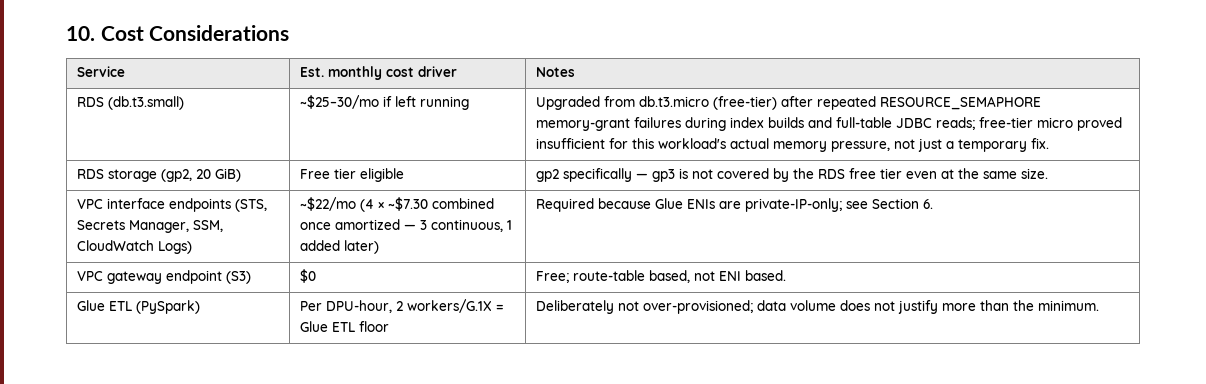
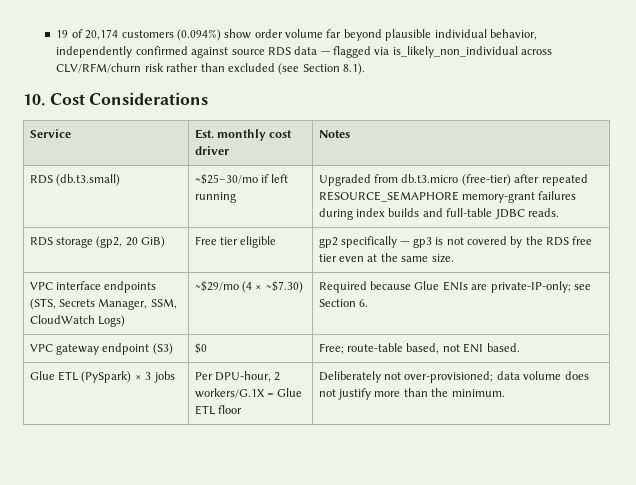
(66, 33) none -> [56,29,537,41] [56,46,553,58] [56,63,366,75] 19 of 20,174 customers (0.094%) show order volume far beyond plausible individual behavior, independently confirmed against source RDS data — flagged via is_likely_non_individual across CLV/RFM/churn risk rather than excluded (see Section 8.1). //
[936,117,1123,131] [536,138,1050,152] reads; free-tier micro proved insufficient for this workload's actual memory pressure, not just a temporary fix. -> [527,208,559,217] reads.
[300,197,357,211] ~$22/mo -> [194,281,239,292] ~$29/mo
[388,197,495,211] [300,219,513,232] [300,240,380,254] ~$7.30 combined once amortized — 3 continuous, 1 added later) -> [265,281,303,293] ~$7.30)
(201, 307) none -> [134,371,175,383] × 3 jobs

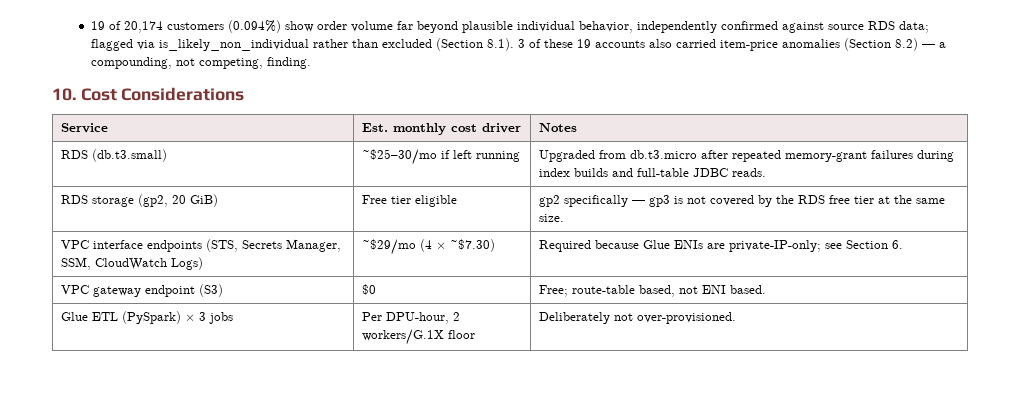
[294,46,330,55] data — -> [898,21,929,33] data;
[521,49,553,55] [56,63,164,73] across CLV/RFM/churn risk -> (309, 45) none
[278,63,340,75] (see Section -> [435,38,483,51] (Section
(366, 69) none -> [517,38,946,51] [90,57,311,69] 3 of these 19 accounts also carried item-price anomalies (Section 8.2) — a compounding, not competing, finding.
[461,174,511,186] (free-tier) -> (698, 154) none
[318,191,459,202] RESOURCE_SEMAPHORE -> (782, 156) none
[339,256,365,262] even -> (875, 200) none
[267,388,303,397] [194,405,216,415] = Glue ETL -> (445, 337) none
[404,371,589,383] [318,388,505,400] over-provisioned; data volume does not justify more than the minimum. -> [637,312,737,324] over-provisioned.

